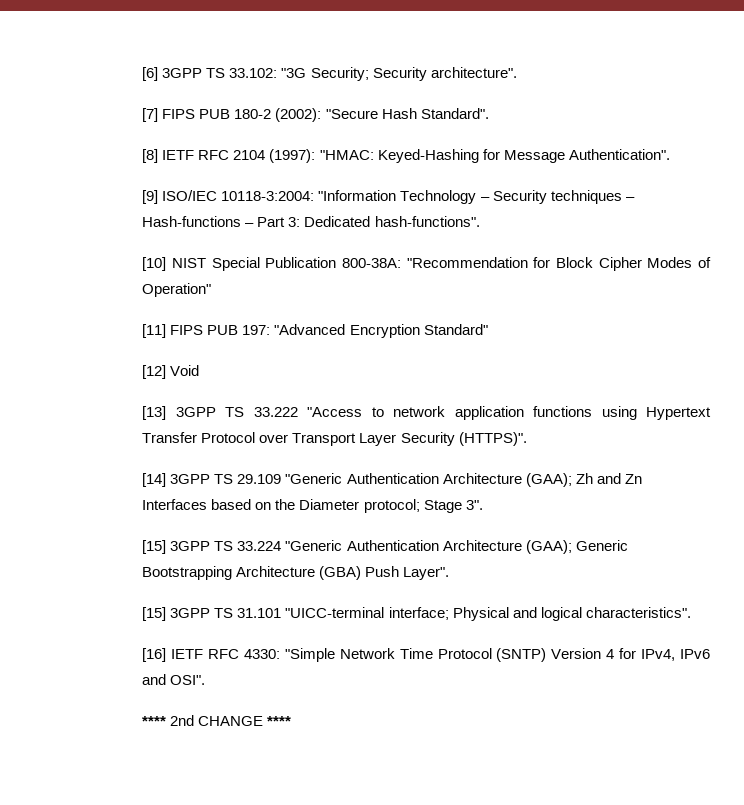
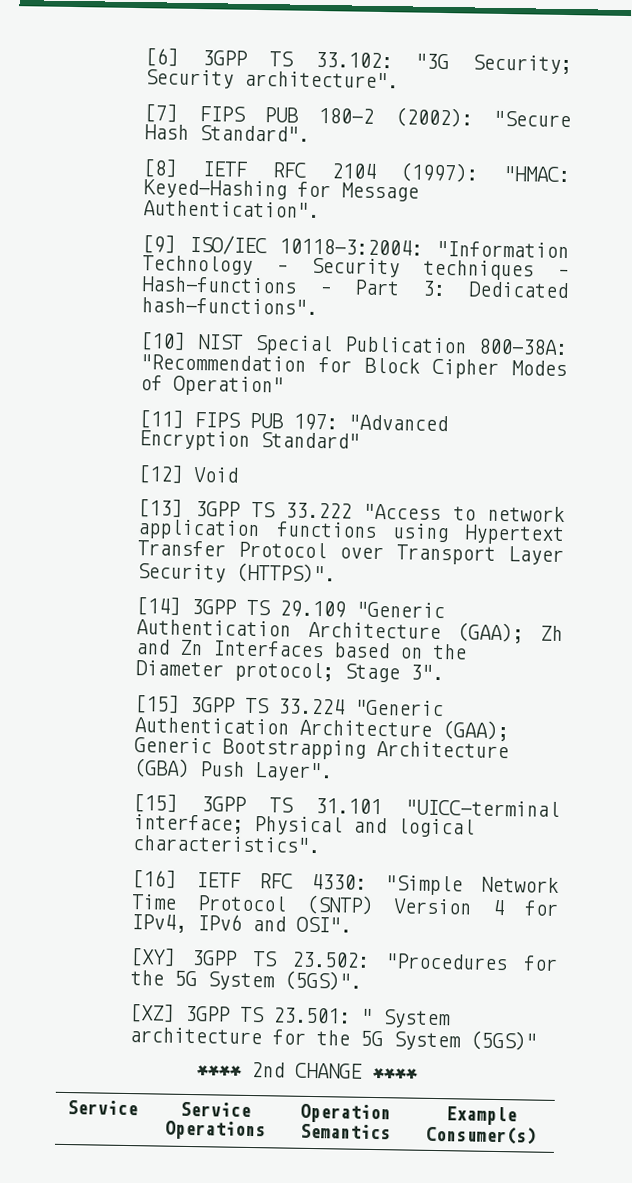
[142,715,292,726] **** 2nd CHANGE **** -> [130,947,558,971] [130,970,363,991] [129,1003,452,1029] [129,1027,538,1051] [195,1061,418,1080] [66,1100,138,1116] [179,1101,251,1118] [164,1120,266,1141] [300,1103,391,1124] [300,1123,391,1140] [446,1106,517,1126] [426,1125,537,1145] [XY] 3GPP TS 23.502: "Procedures for the 5G System (5GS)". // [XZ] 3GPP TS 23.501: " System architecture for the 5G System (5GS)" // **** 2nd CHANGE **** // Service | Service Operations | Operation Semantics | Example Consumer(s)

